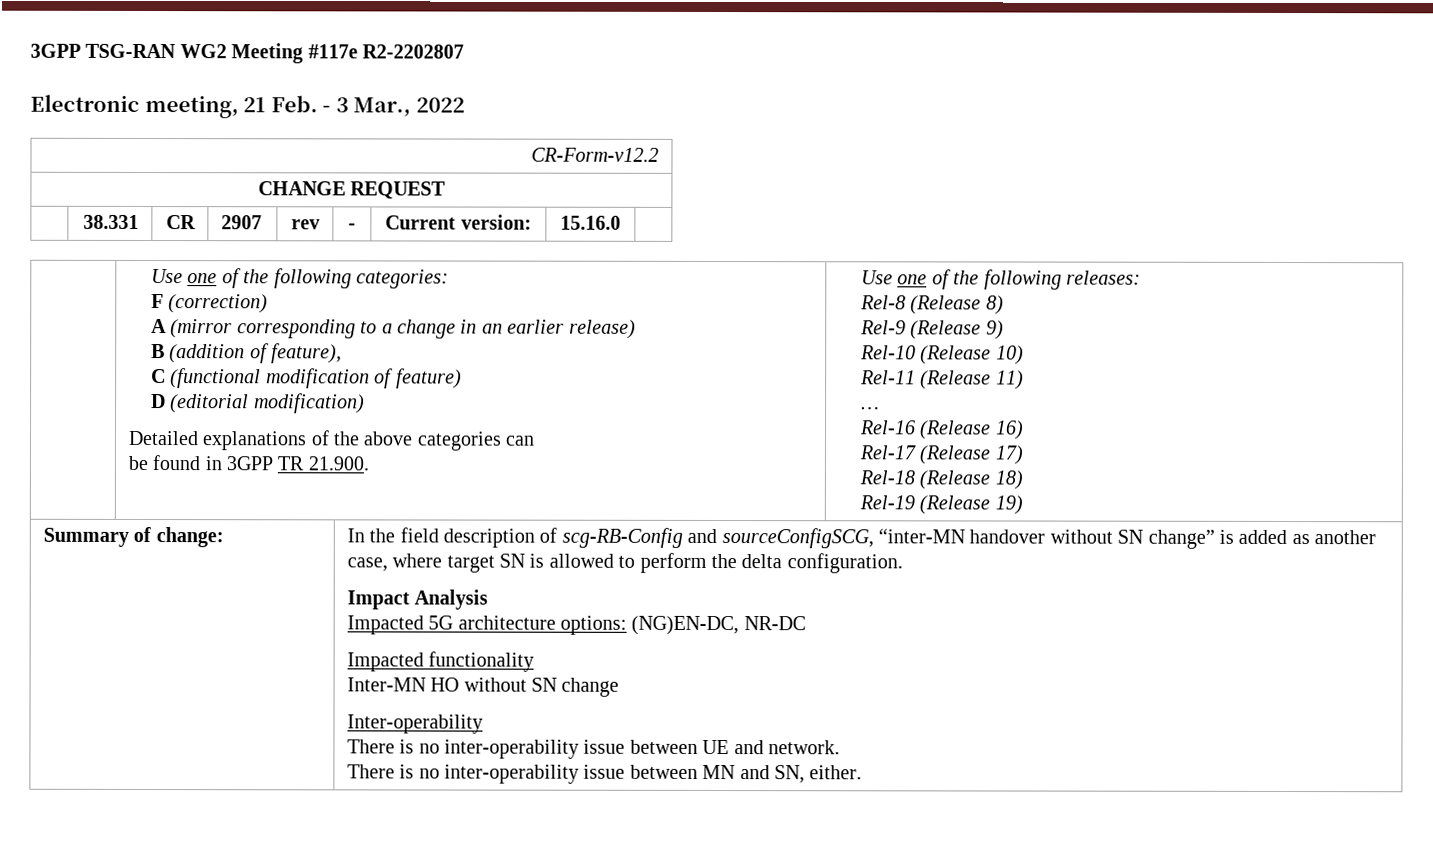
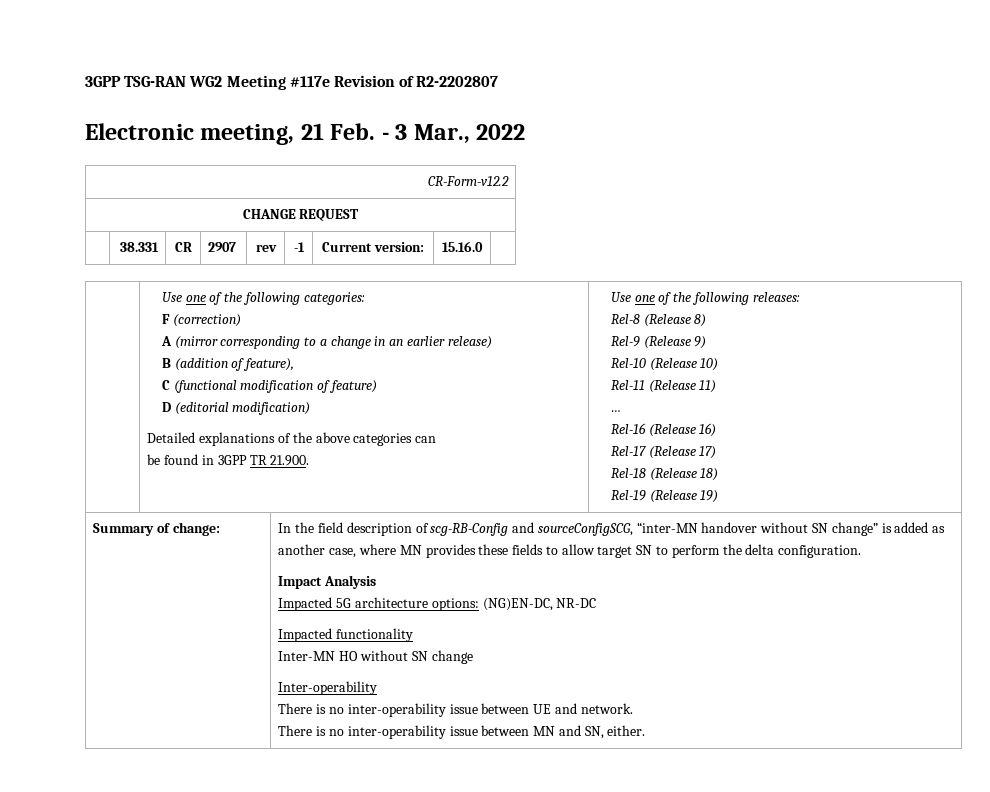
(358, 51) none -> [333,75,415,87] Revision of
[348,223,356,230] - -> [293,242,305,252] -1
[446,553,614,573] target SN is allowed -> [399,544,653,558] MN provides these fields to allow target SN

